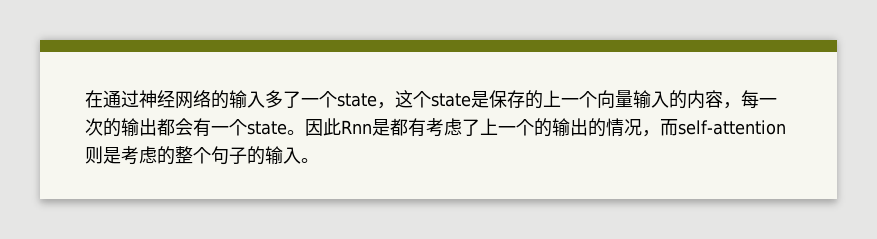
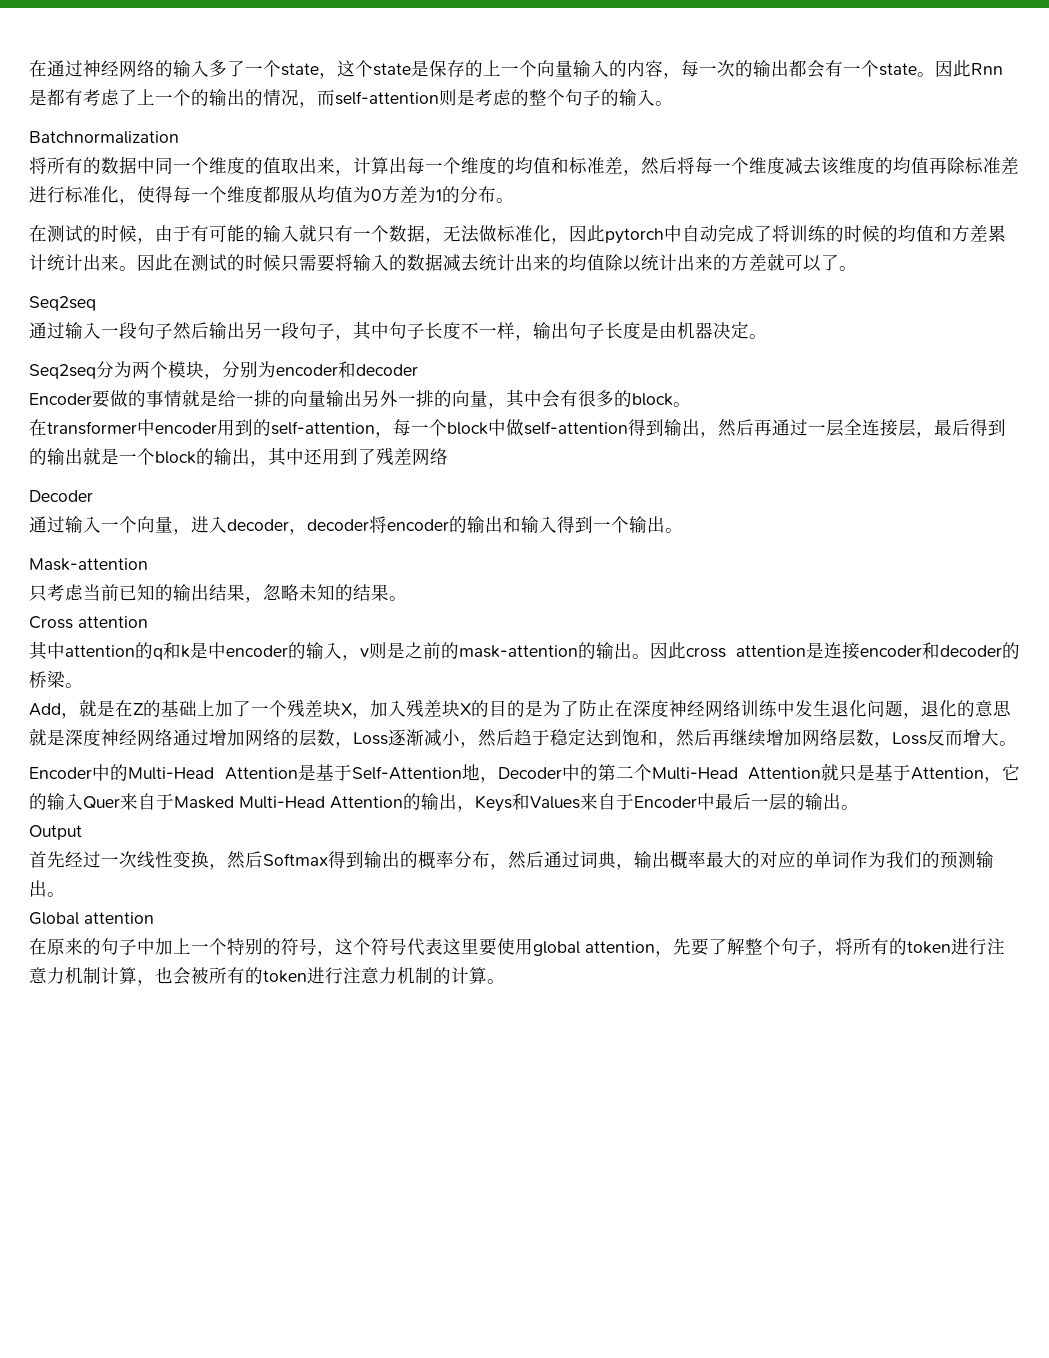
(319, 160) none -> [29,131,179,144] [29,156,1019,176] [29,186,514,205] [29,224,1006,244] [29,253,857,272] [29,296,96,311] [29,321,767,341] [29,361,418,380] [29,389,691,409] [29,419,1006,438] [29,447,448,467] [29,490,93,502] [29,516,683,535] [29,558,148,571] [29,584,407,603] [29,616,148,629] [29,641,1020,661] [29,670,83,688] [29,699,1011,719] [29,728,1017,748] [29,763,1020,783] [29,793,859,812] [29,825,82,840] [29,850,994,870] [29,880,65,897] [29,912,154,925] [29,938,1005,957] [29,966,505,986] // Batchnormalization // 将所有的数据中同一个维度的值取出来，计算出每一个维度的均值和标准差，然后将每一个维度减去该维度的均值再除标准差进行标准化，使得每一个维度都服从均值为0方差为1的分布。 // 在测试的时候，由于有可能的输入就只有一个数据，无法做标准化，因此pytorch中自动完成了将训练的时候的均值和方差累计统计出来。因此在测试的时候只需要将输入的数据减去统计出来的均值除以统计出来的方差就可以了。 // Seq2seq // 通过输入一段句子然后输出另一段句子，其中句子长度不一样，输出句子长度是由机器决定。 // Seq2seq分为两个模块，分别为encoder和decoder // Encoder要做的事情就是给一排的向量输出另外一排的向量，其中会有很多的block。 // 在transformer中encoder用到的self-attention，每一个block中做self-attention得到输出，然后再通过一层全连接层，最后得到的输出就是一个block的输出，其中还用到了残差网络 // Decoder // 通过输入一个向量，进入decoder，decoder将encoder的输出和输入得到一个输出。 // Mask-attention // 只考虑当前已知的输出结果，忽略未知的结果。 // Cross attention // 其中attention的q和k是中encoder的输入，v则是之前的mask-attention的输出。因此cross attention是连接encoder和decoder的桥梁。 // Add，就是在Z的基础上加了一个残差块X，加入残差块X的目的是为了防止在深度神经网络训练中发生退化问题，退化的意思就是深度神经网络通过增加网络的层数，Loss逐渐减小，然后趋于稳定达到饱和，然后再继续增加网络层数，Loss反而增大。 // Encoder中的Multi-Head Attention是基于Self-Attention地，Decoder中的第二个Multi-Head Attention就只是基于Attention，它的输入Quer来自于Masked Multi-Head Attention的输出，Keys和Values来自于Encoder中最后一层的输出。 // Output // 首先经过一次线性变换，然后Softmax得到输出的概率分布，然后通过词典，输出概率最大的对应的单词作为我们的预测输出。 // Global attention // 在原来的句子中加上一个特别的符号，这个符号代表这里要使用global attention，先要了解整个句子，将所有的token进行注意力机制计算，也会被所有的token进行注意力机制的计算。

